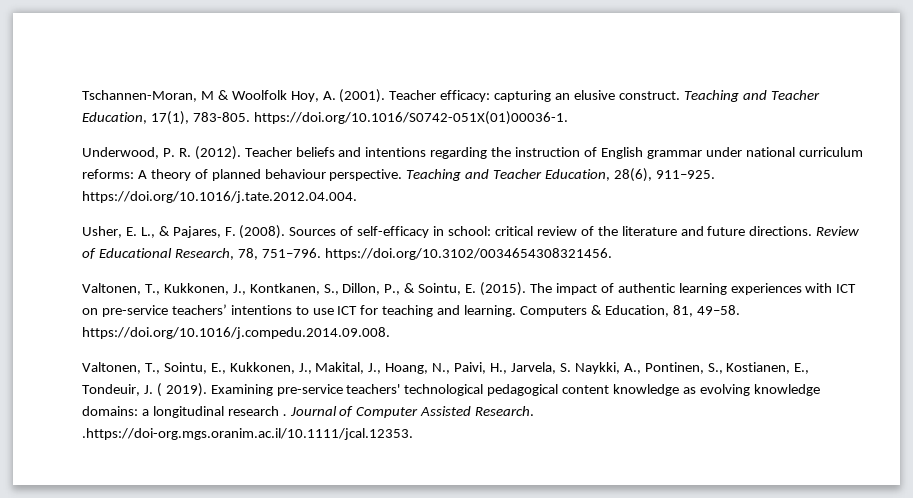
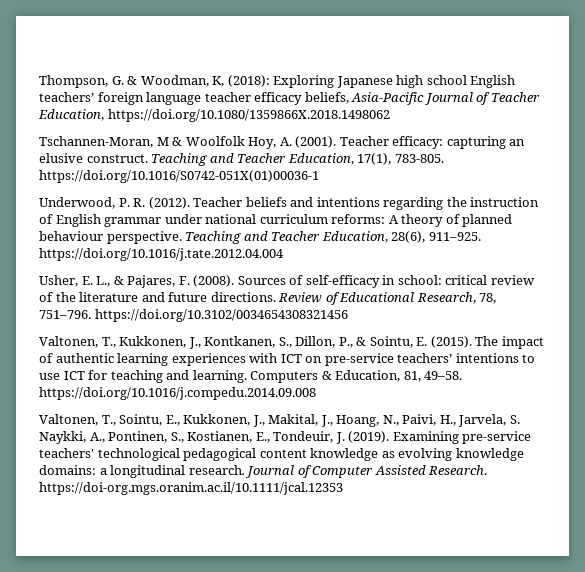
(82, 96) none -> [39,75,516,88] [39,92,540,105] [38,109,390,122] Thompson, G. & Woodman, K, (2018): Exploring Japanese high school English teachers’ foreign language teacher efficacy beliefs, Asia-Pacific Journal of Teacher Education, https://doi.org/10.1080/1359866X.2018.1498062 //
[253,111,568,125] https://doi.org/10.1016/S0742-051X(01)00036-1. -> [39,170,319,183] https://doi.org/10.1016/S0742-051X(01)00036-1
[82,191,357,203] https://doi.org/10.1016/j.tate.2012.04.004. -> [39,248,284,261] https://doi.org/10.1016/j.tate.2012.04.004
[324,248,612,260] https://doi.org/10.3102/0034654308321456. -> [94,309,348,322] https://doi.org/10.3102/0034654308321456
[82,327,390,339] https://doi.org/10.1016/j.compedu.2014.09.008. -> [39,387,316,400] https://doi.org/10.1016/j.compedu.2014.09.008
[156,383,207,397] ( 2019). -> [348,431,390,443] (2019).
[227,406,287,416] research . -> [188,465,245,475] research.
[82,428,413,440] .https://doi-org.mgs.oranim.ac.il/10.1111/jcal.12353. -> [39,482,343,495] https://doi-org.mgs.oranim.ac.il/10.1111/jcal.12353

